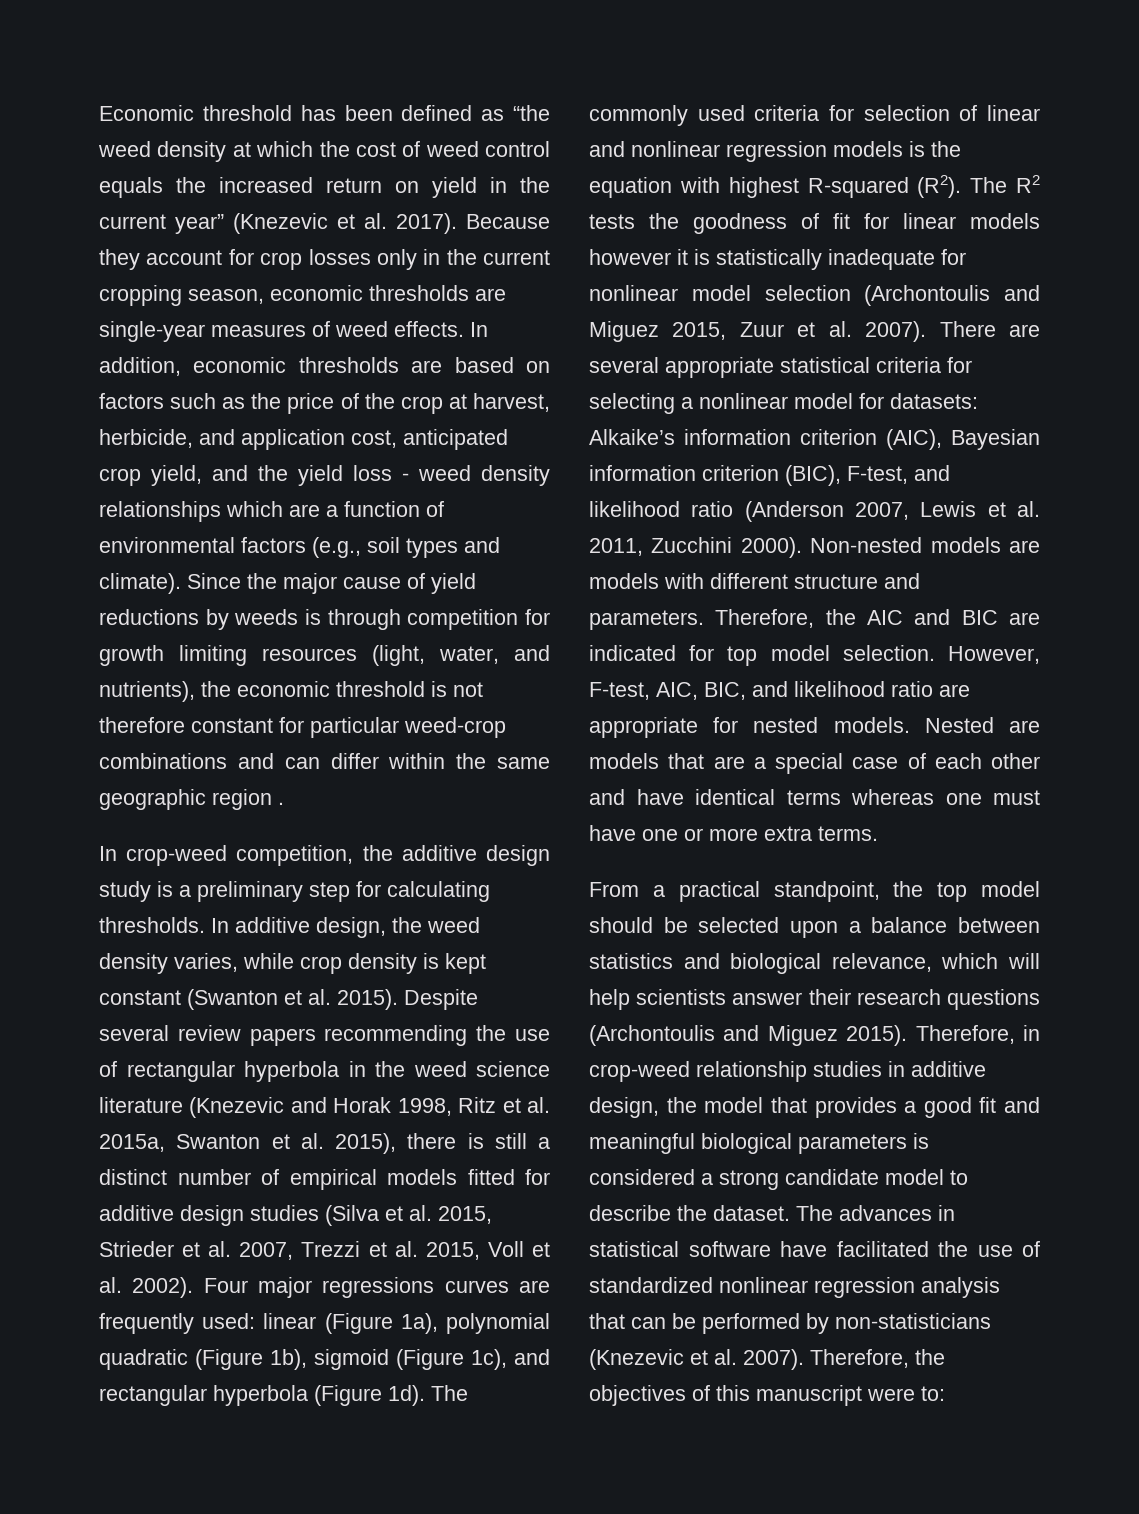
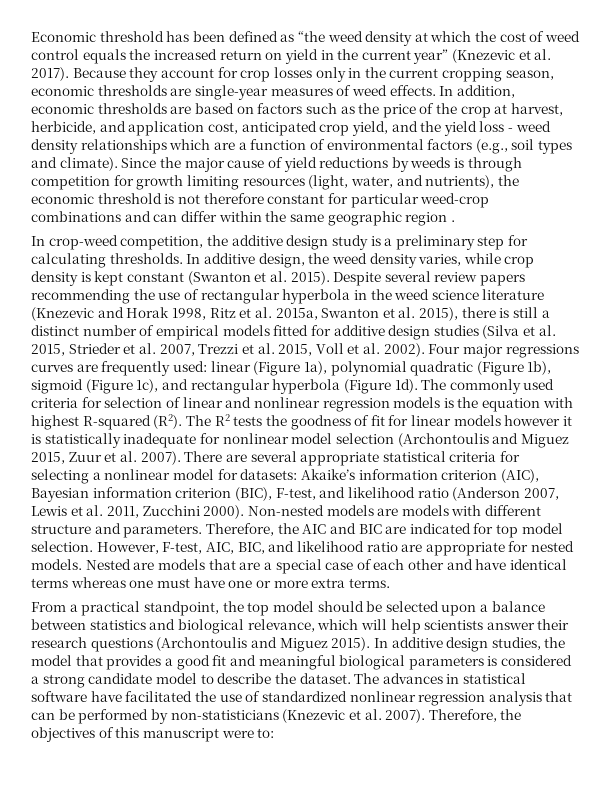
[589,429,675,445] Alkaike’s -> [300,469,355,480] Akaike’s
[915,1025,1040,1044] [589,1061,986,1082] [589,1097,659,1118] Therefore, in crop-weed relationship studies in additive design, -> [373,637,541,652] In additive design studies,

